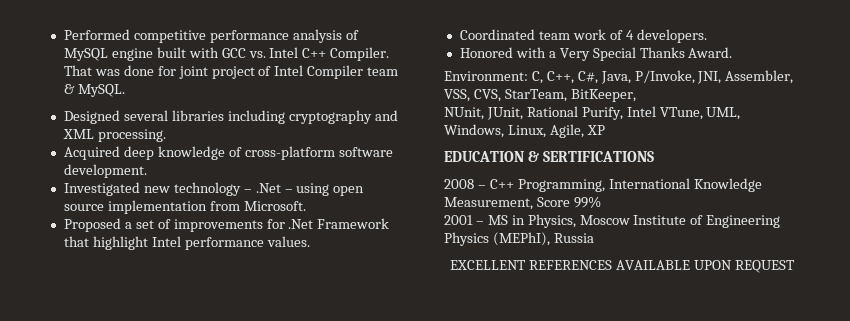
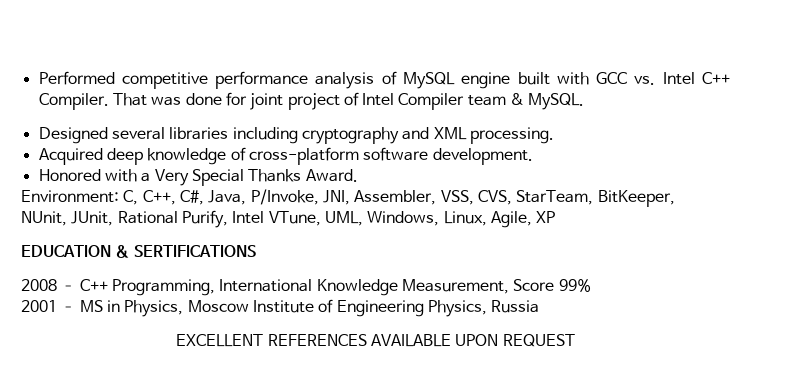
[63,182,365,196] [63,200,306,214] [63,218,390,232] [63,236,310,250] [459,29,707,43] // Investigated new technology – .Net – using open source implementation from Microsoft. // Proposed a set of improvements for .Net Framework that highlight Intel performance values. // Coordinated team work of 4 developers. -> (533, 156) none
[444,232,550,246] Physics (MEPhI), -> [427,300,487,317] Physics,

